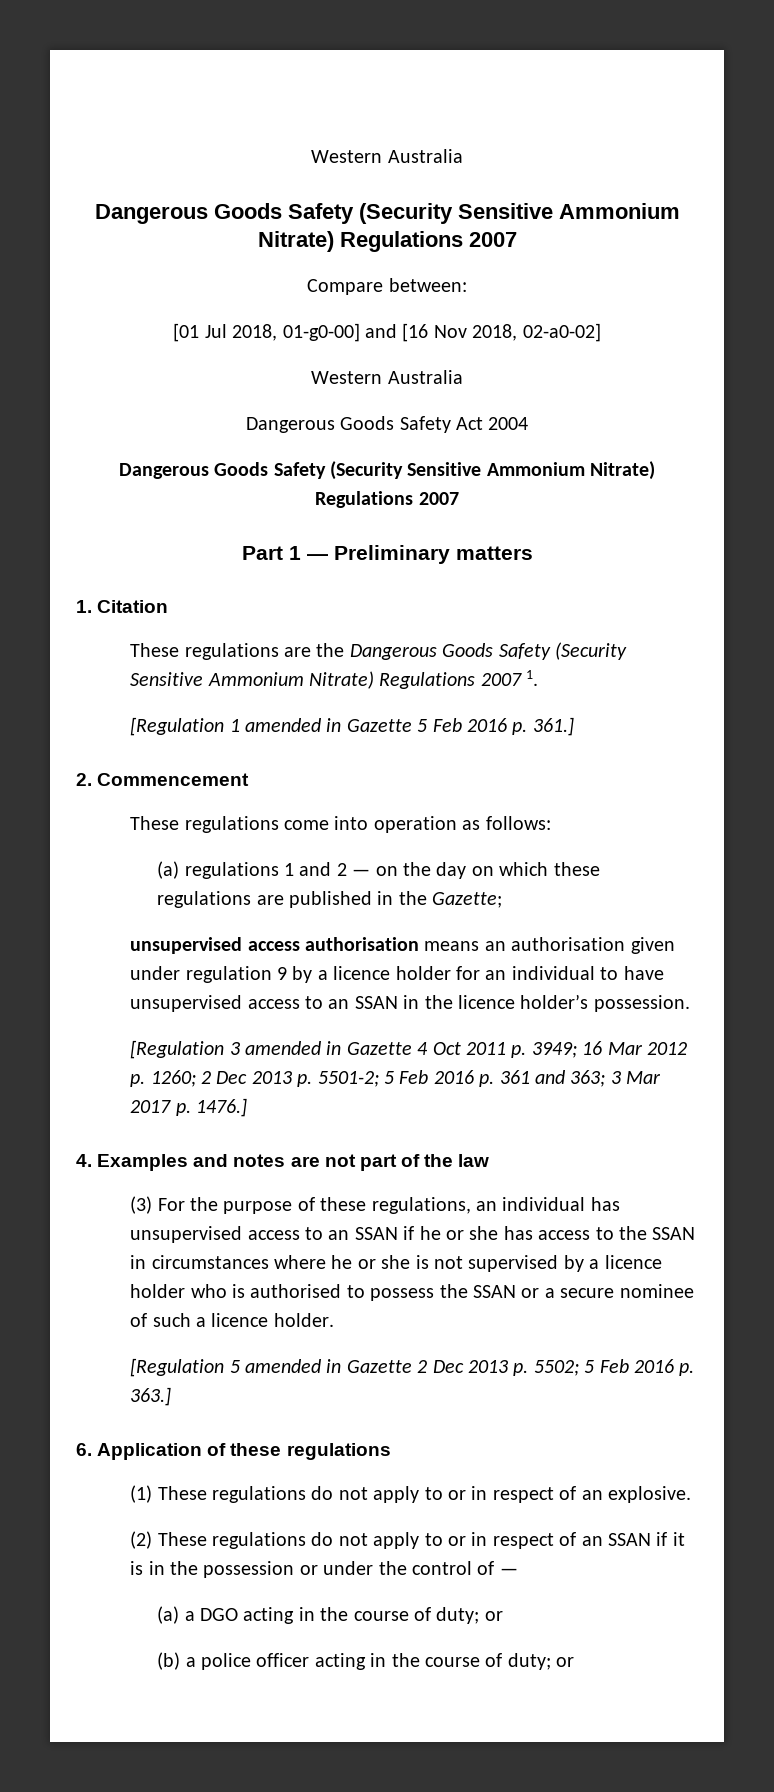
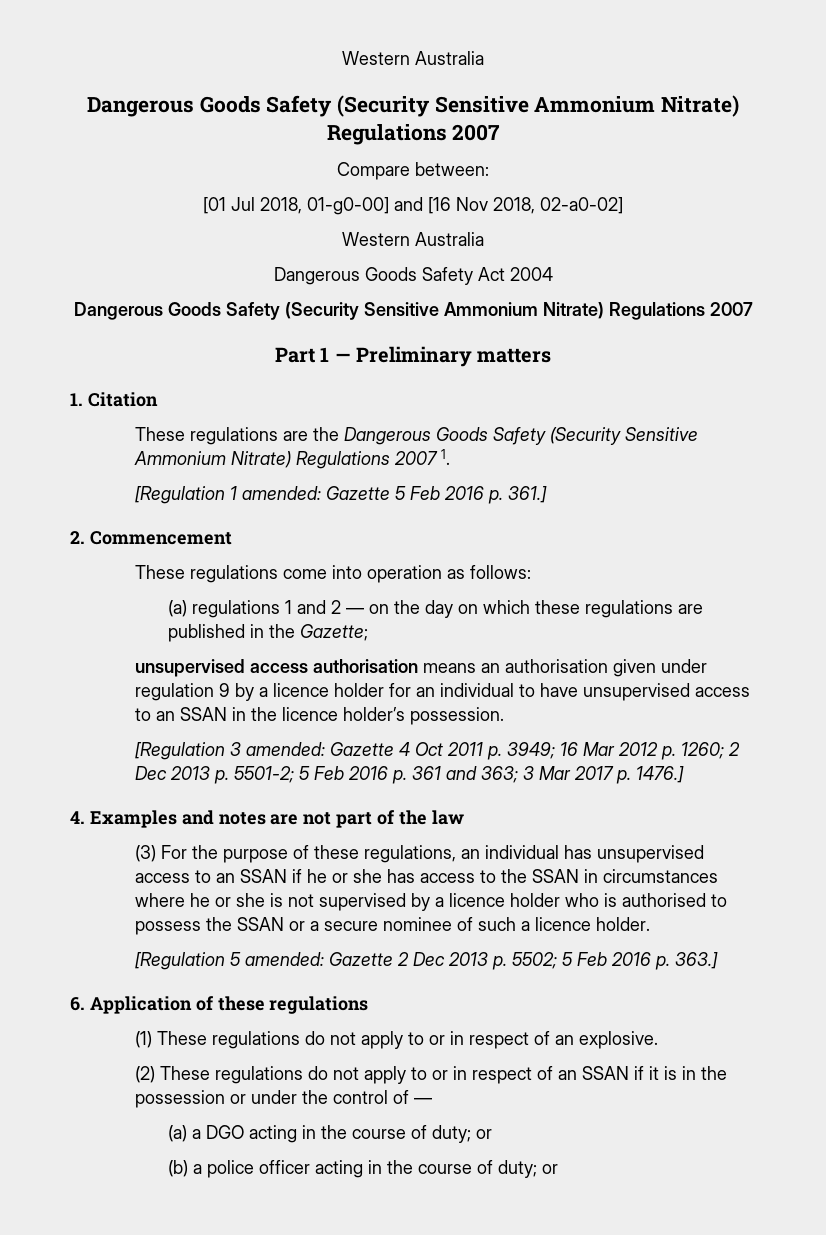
[244,718,342,732] amended in -> [242,486,322,500] amended:
[244,1041,342,1055] amended in -> [246,742,326,756] amended:
[244,1359,342,1373] amended in -> [245,952,325,966] amended:

